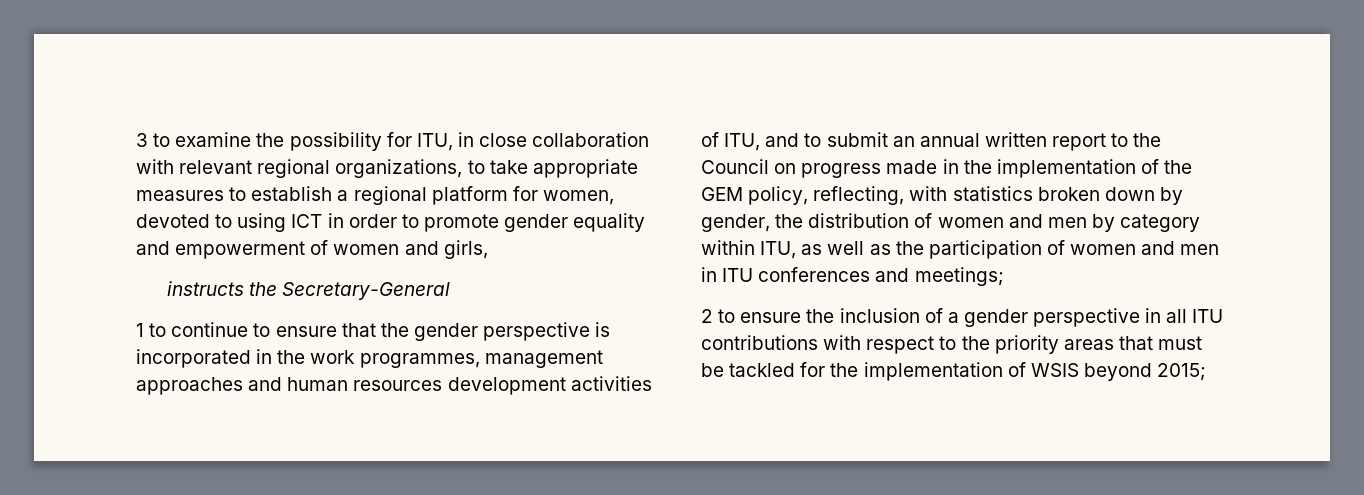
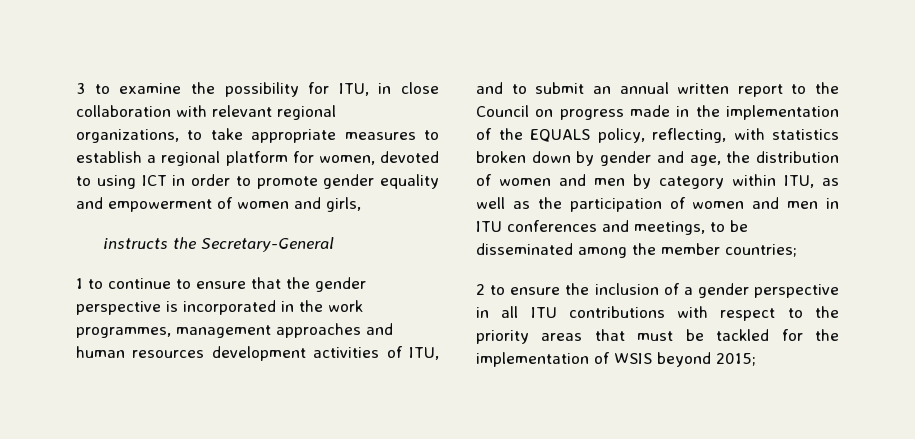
[701,187,743,201] GEM -> [530,129,590,142] EQUALS
[701,214,770,232] gender, -> [600,151,721,166] gender and age,
[914,267,1004,286] meetings; -> [634,220,748,235] [476,243,797,258] meetings, to be disseminated among the member countries;

